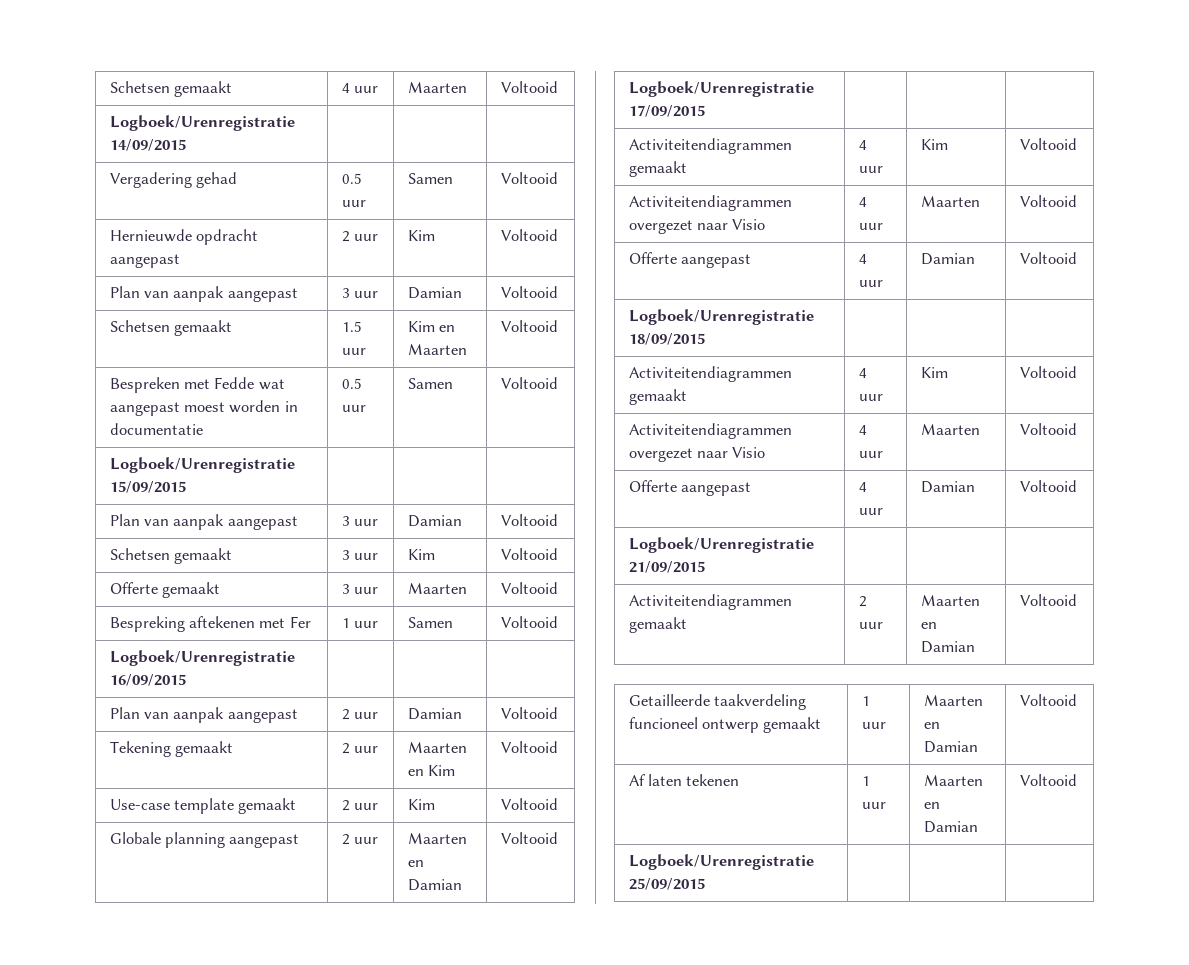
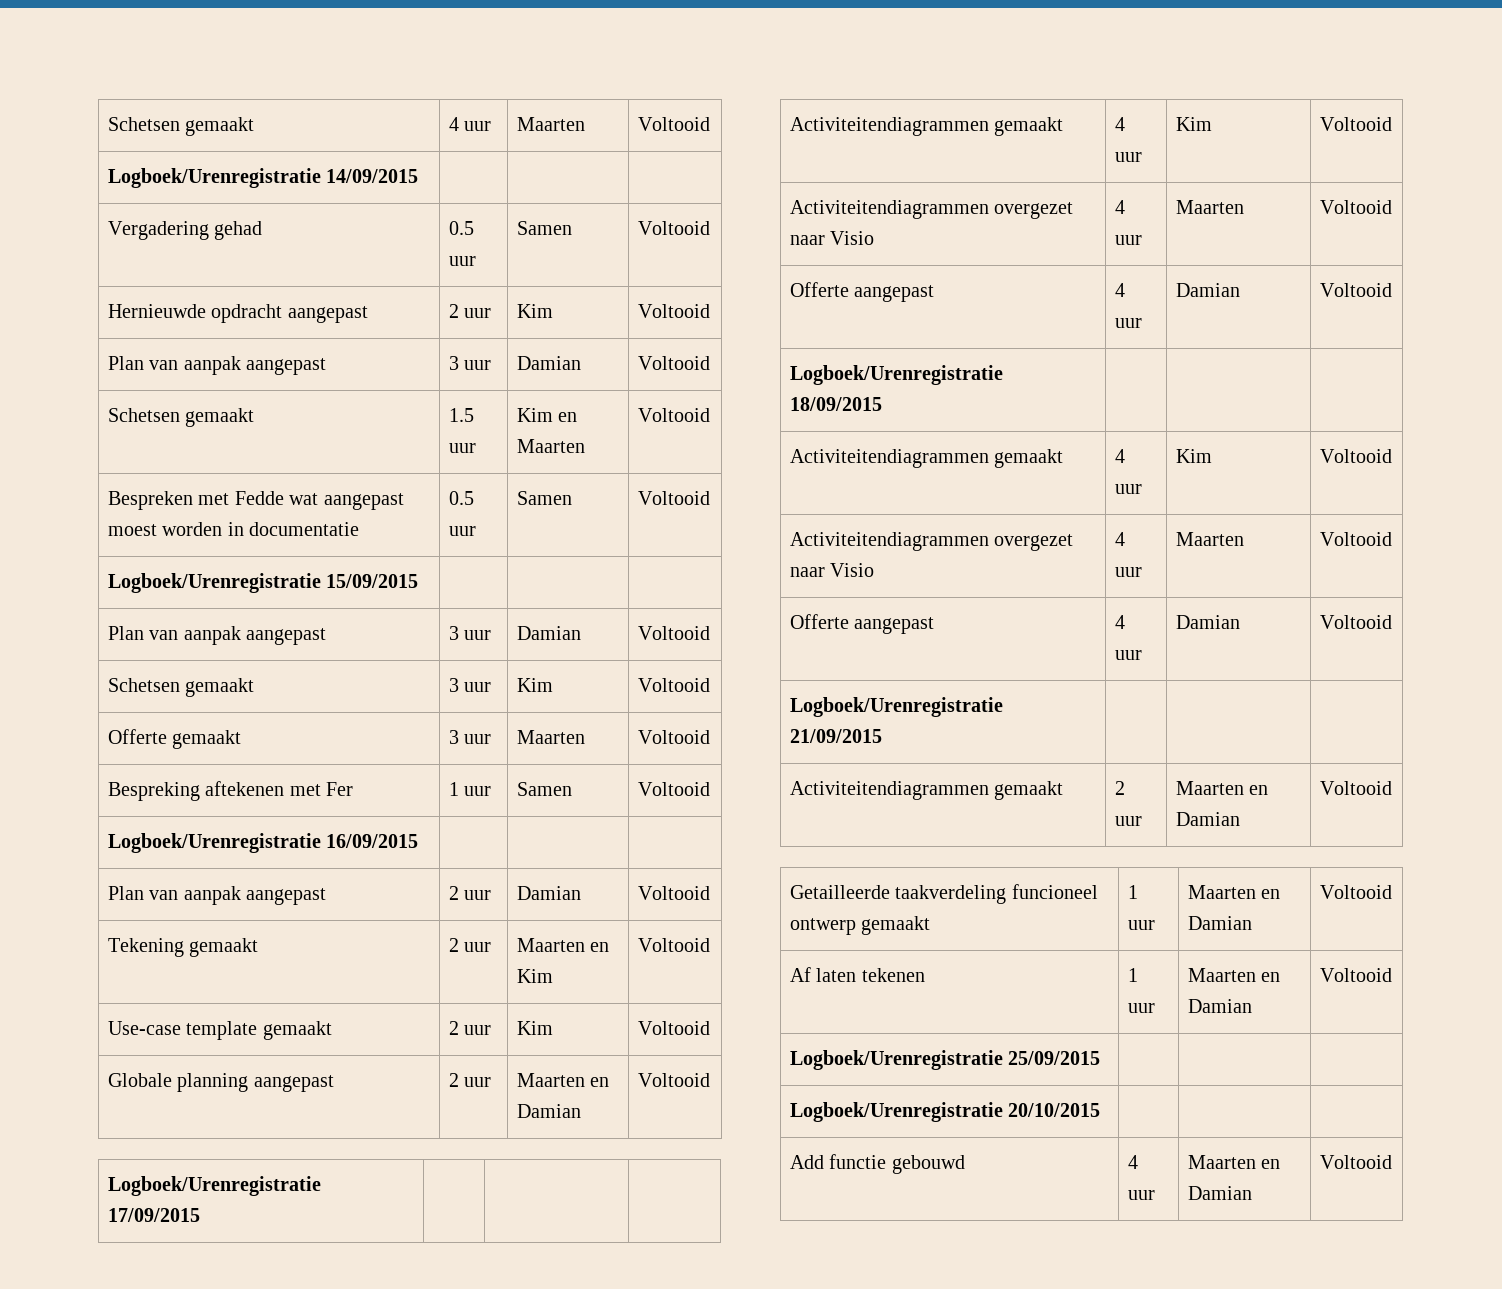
(705, 884) none -> [789,1102,1101,1122] [789,1154,965,1174] [1127,1155,1138,1169] [1127,1190,1155,1200] [1187,1155,1281,1169] [1187,1186,1252,1200] [1319,1155,1392,1169] // Logboek/Urenregistratie 20/10/2015 | | | // Add functie gebouwd | 4 uur | Maarten en Damian | Voltooid

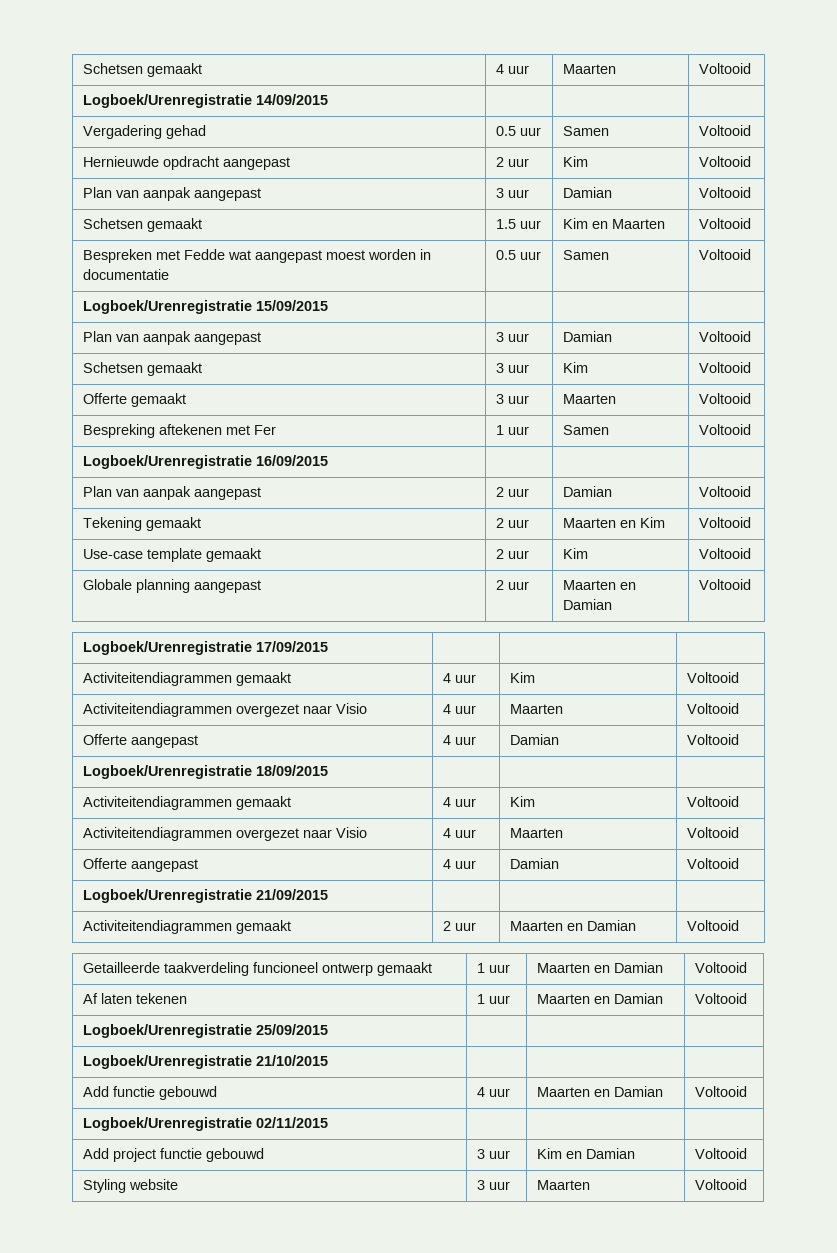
[1008,1103,1101,1117] 20/10/2015 -> [256,1055,329,1066] 21/10/2015
(1392, 1162) none -> [83,1117,329,1131] [83,1148,265,1162] [477,1149,511,1159] [537,1148,636,1159] [695,1148,748,1159] [83,1179,179,1193] [477,1180,511,1190] [537,1180,591,1190] [695,1179,748,1190] // Logboek/Urenregistratie 02/11/2015 | | | // Add project functie gebouwd | 3 uur | Kim en Damian | Voltooid // Styling website | 3 uur | Maarten | Voltooid

